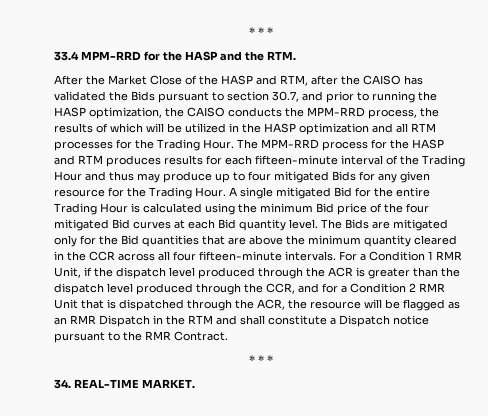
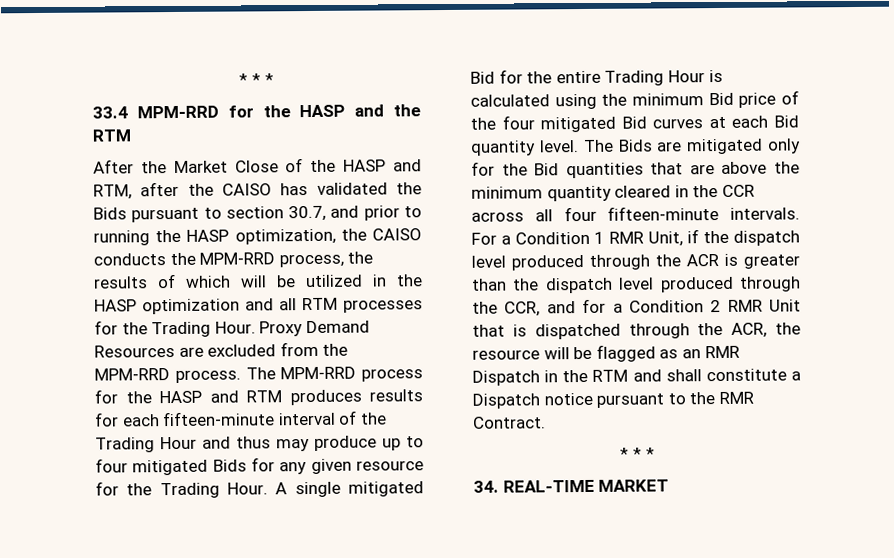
[267,51,296,60] RTM. -> [92,129,131,142] RTM
(234, 144) none -> [259,320,370,337] [94,341,349,358] [94,368,241,383] Proxy Demand Resources are excluded from the MPM-RRD process.
[142,379,195,388] MARKET. -> [598,479,670,492] MARKET

